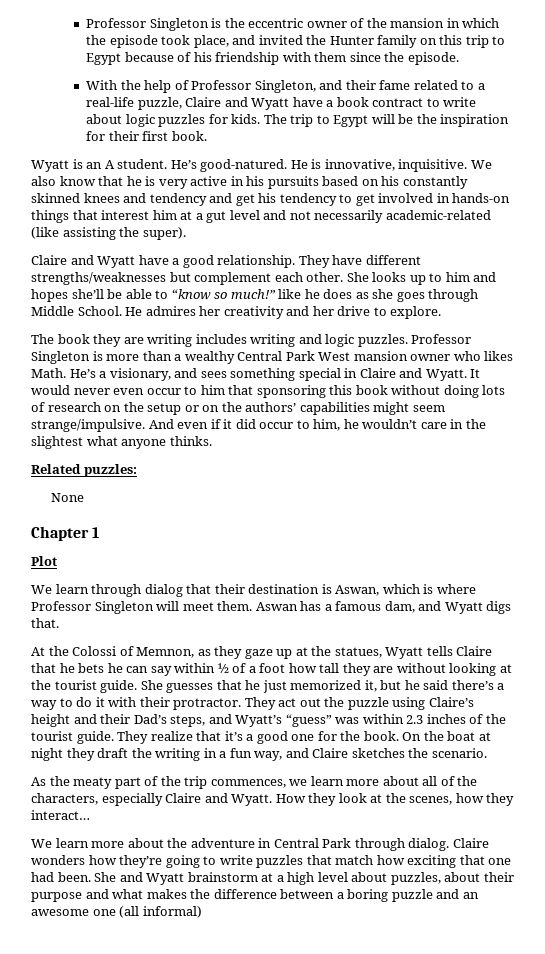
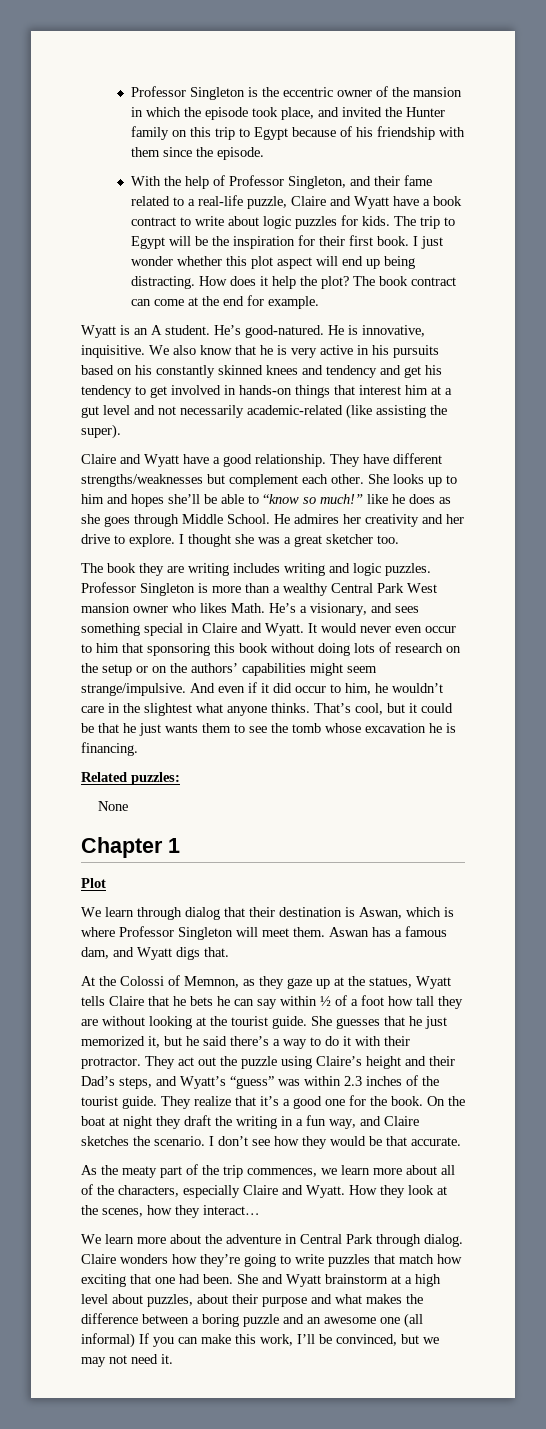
(207, 136) none -> [412,236,443,249] [130,256,415,269] [130,276,456,289] [130,295,319,309] I just wonder whether this plot aspect will end up being distracting. How does it help the plot? The book contract can come at the end for example.
(442, 312) none -> [179,534,399,547] I thought she was a great sketcher too.
(212, 441) none -> [314,703,453,715] [81,723,456,736] [81,742,138,756] That’s cool, but it could be that he just wants them to see the tomb whose excavation he is financing.
(487, 753) none -> [209,1136,461,1149] I don’t see how they would be that accurate.
(202, 912) none -> [139,1333,439,1347] [81,1354,173,1367] If you can make this work, I’ll be convinced, but we may not need it.

